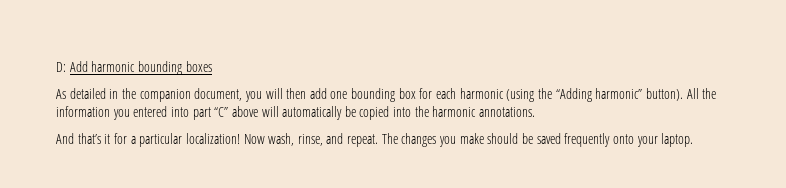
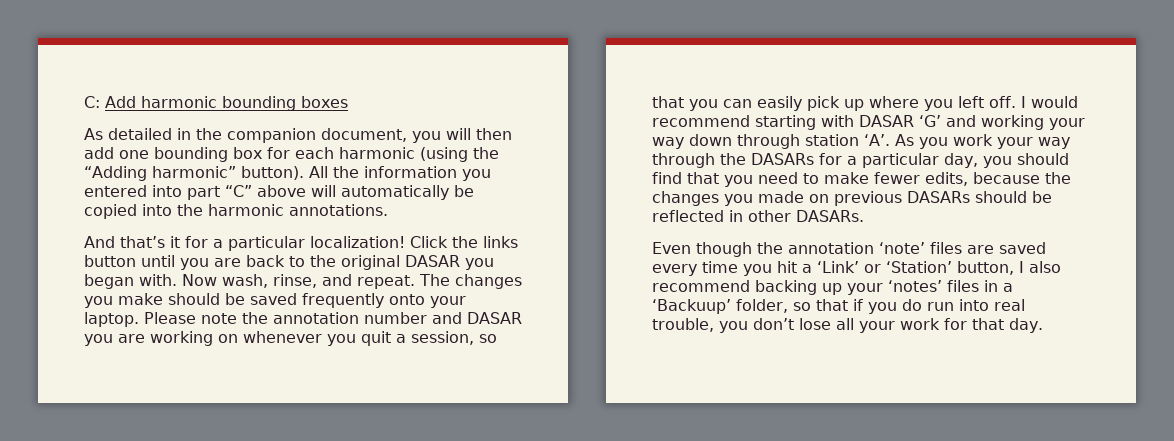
[56,62,66,72] D: -> [84,96,100,108] C:
(240, 138) none -> [410,236,518,248] [84,255,494,270] [84,274,177,289] Click the links button until you are back to the original DASAR you began with.
(694, 140) none -> [144,312,522,324] [84,331,497,346] [652,96,1078,111] [652,115,1085,130] [652,134,1070,149] [652,153,1069,168] [652,172,1071,187] [652,191,1052,206] [652,210,864,222] [652,242,1046,257] [652,261,1061,276] [652,280,1013,295] [652,299,1025,314] [652,318,1043,333] Please note the annotation number and DASAR you are working on whenever you quit a session, so that you can easily pick up where you left off. I would recommend starting with DASAR ‘G’ and working your way down through station ‘A’. As you work your way through the DASARs for a particular day, you should find that you need to make fewer edits, because the changes you made on previous DASARs should be reflected in other DASARs. // Even though the annotation ‘note’ files are saved every time you hit a ‘Link’ or ‘Station’ button, I also recommend backing up your ‘notes’ files in a ‘Backuup’ folder, so that if you do run into real trouble, you don’t lose all your work for that day.

